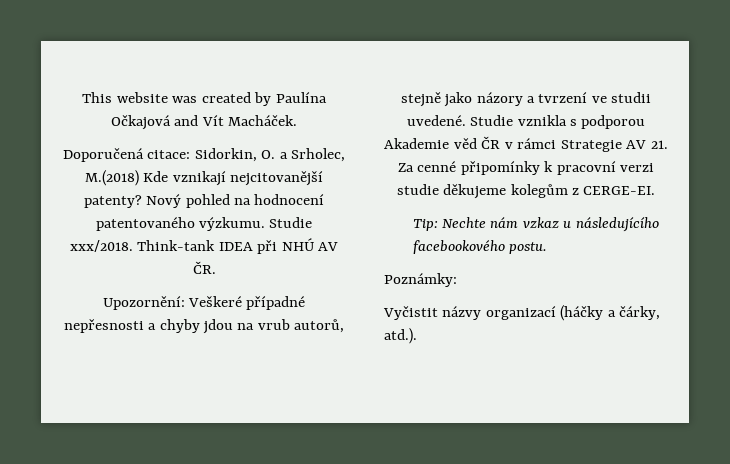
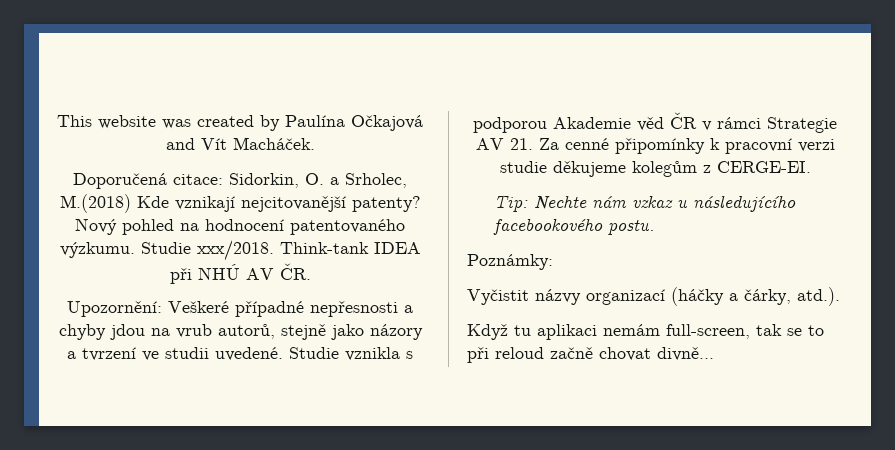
(417, 336) none -> [467,324,824,340] [467,347,714,363] // Když tu aplikaci nemám full-screen, tak se to při reloud začně chovat divně…

